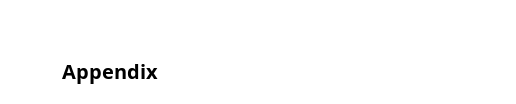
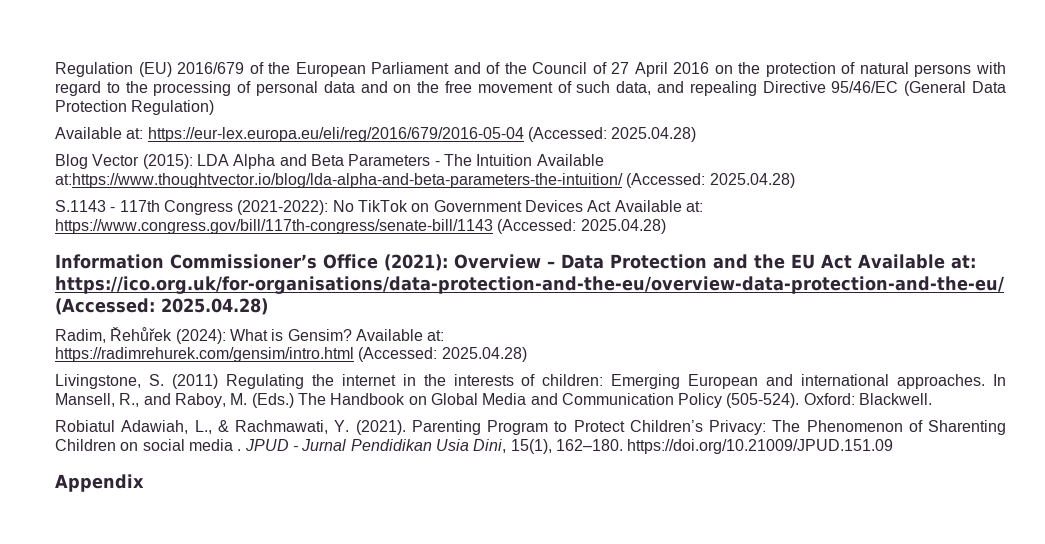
(62, 74) none -> [55,62,1006,77] [55,81,1006,96] [55,100,215,115] [55,127,697,142] [55,154,604,169] [55,173,795,188] [55,200,703,215] [55,219,666,234] [55,254,977,271] [55,276,1004,294] [55,298,268,315] [55,327,445,344] [55,347,527,362] [55,374,1006,389] [55,393,933,408] [55,420,1006,435] [55,439,894,454] Regulation (EU) 2016/679 of the European Parliament and of the Council of 27 April 2016 on the protection of natural persons with regard to the processing of personal data and on the free movement of such data, and repealing Directive 95/46/EC (General Data Protection Regulation) // Available at: https://eur-lex.europa.eu/eli/reg/2016/679/2016-05-04 (Accessed: 2025.04.28) // Blog Vector (2015): LDA Alpha and Beta Parameters - The Intuition Available at:https://www.thoughtvector.io/blog/lda-alpha-and-beta-parameters-the-intuition/ (Accessed: 2025.04.28) // S.1143 - 117th Congress (2021-2022): No TikTok on Government Devices Act Available at: https://www.congress.gov/bill/117th-congress/senate-bill/1143 (Accessed: 2025.04.28) // Information Commissioner’s Office (2021): Overview – Data Protection and the EU Act Available at: https://ico.org.uk/for-organisations/data-protection-and-the-eu/overview-data-protection-and-the-eu/ (Accessed: 2025.04.28) // Radim, Řehůřek (2024): What is Gensim? Available at: // https://radimrehurek.com/gensim/intro.html (Accessed: 2025.04.28) // Livingstone, S. (2011) Regulating the internet in the interests of children: Emerging European and international approaches. In Mansell, R., and Raboy, M. (Eds.) The Handbook on Global Media and Communication Policy (505-524). Oxford: Blackwell. // Robiatul Adawiah, L., & Rachmawati, Y. (2021). Parenting Program to Protect Children’s Privacy: The Phenomenon of Sharenting Children on social media . JPUD - Jurnal Pendidikan Usia Dini, 15(1), 162–180. https://doi.org/10.21009/JPUD.151.09 //

